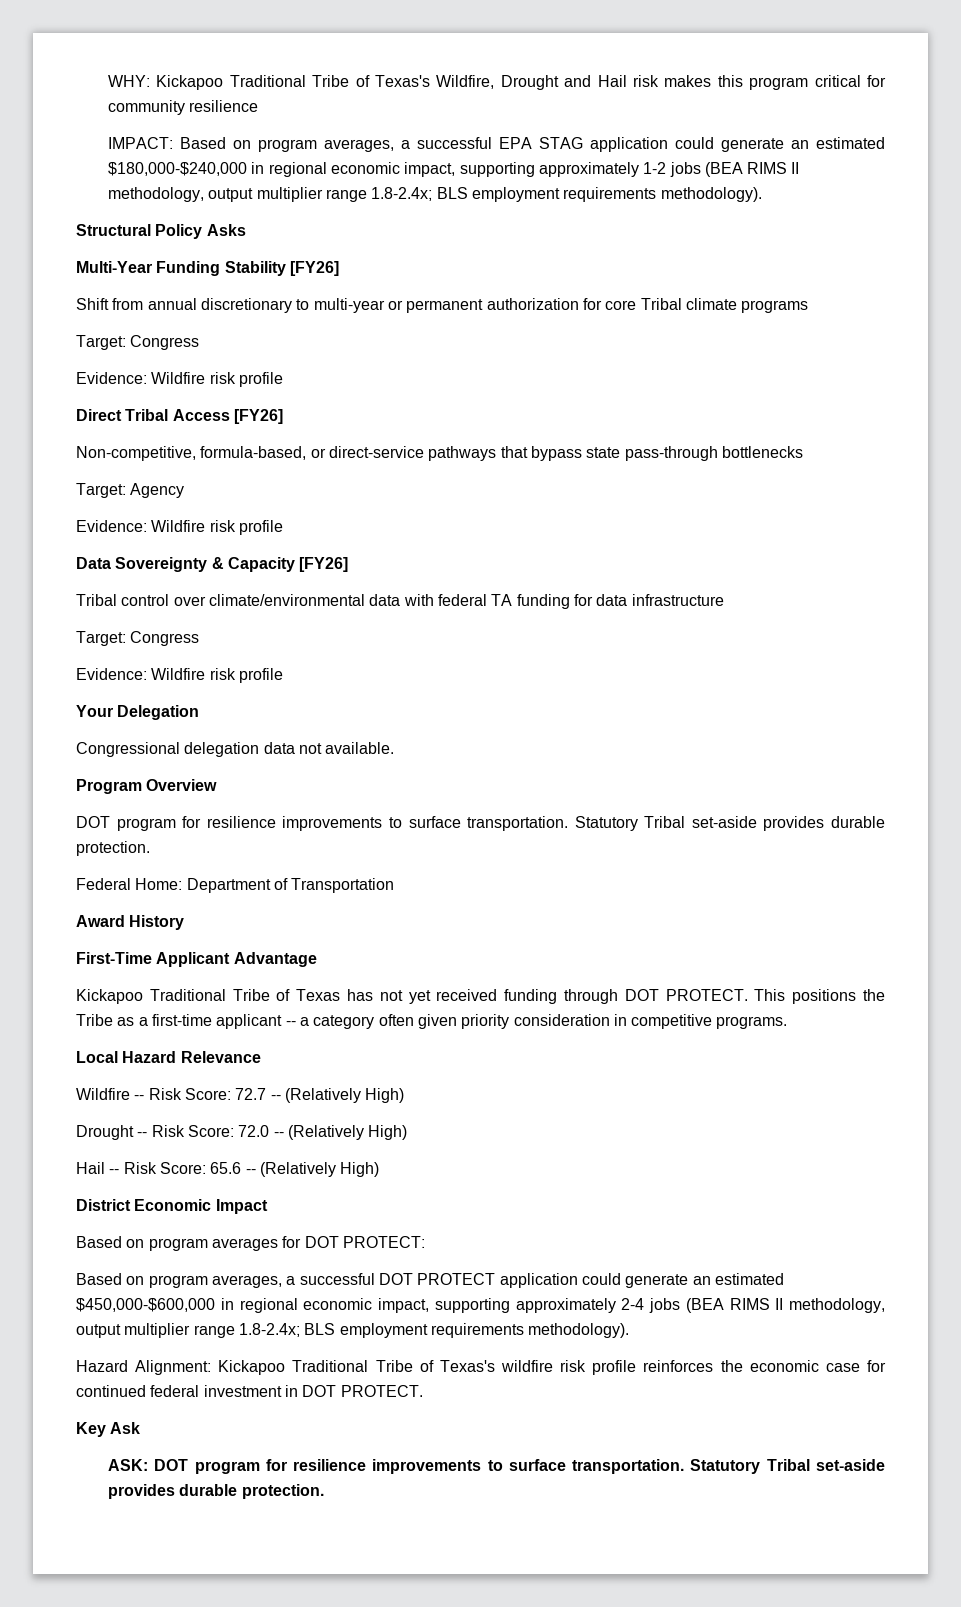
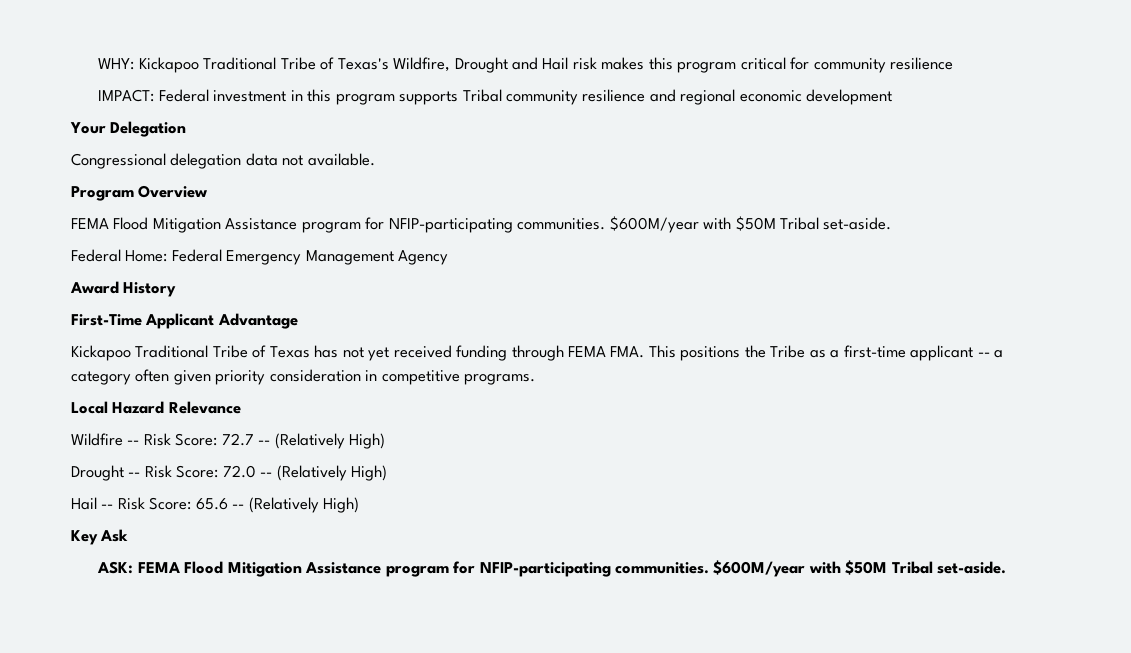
[179,137,885,152] [107,162,800,177] [107,187,762,202] [76,224,246,239] [76,261,339,276] [76,298,809,313] [76,335,200,350] [76,372,283,387] [76,409,283,424] [76,446,803,461] [76,483,185,498] [76,520,283,535] [76,557,349,572] [76,594,724,609] [76,631,200,646] [76,668,283,683] Based on program averages, a successful EPA STAG application could generate an estimated $180,000-$240,000 in regional economic impact, supporting approximately 1-2 jobs (BEA RIMS II methodology, output multiplier range 1.8-2.4x; BLS employment requirements methodology). // Structural Policy Asks // Multi-Year Funding Stability [FY26] // Shift from annual discretionary to multi-year or permanent authorization for core Tribal climate programs // Target: Congress // Evidence: Wildfire risk profile // Direct Tribal Access [FY26] // Non-competitive, formula-based, or direct-service pathways that bypass state pass-through bottlenecks // Target: Agency // Evidence: Wildfire risk profile // Data Sovereignty & Capacity [FY26] // Tribal control over climate/environmental data with federal TA funding for data infrastructure // Target: Congress // Evidence: Wildfire risk profile -> [158,89,893,105] Federal investment in this program supports Tribal community resilience and regional economic development
[76,816,886,831] [76,841,150,856] [76,878,395,893] DOT program for resilience improvements to surface transportation. Statutory Tribal set-aside provides durable protection. // Federal Home: Department of Transportation -> [71,216,892,233] [71,249,449,265] FEMA Flood Mitigation Assistance program for NFIP-participating communities. $600M/year with $50M Tribal set-aside. // Federal Home: Federal Emergency Management Agency
[624,989,748,1001] DOT PROTECT. -> [568,346,645,358] FEMA FMA.
[76,1199,268,1214] [76,1236,425,1251] [76,1273,784,1288] [76,1298,885,1313] [76,1323,630,1338] [76,1360,886,1375] [76,1385,423,1397] [76,1422,141,1437] [107,1459,885,1474] [107,1484,324,1499] District Economic Impact // Based on program averages for DOT PROTECT: // Based on program averages, a successful DOT PROTECT application could generate an estimated $450,000-$600,000 in regional economic impact, supporting approximately 2-4 jobs (BEA RIMS II methodology, output multiplier range 1.8-2.4x; BLS employment requirements methodology). // Hazard Alignment: Kickapoo Traditional Tribe of Texas's wildfire risk profile reinforces the economic case for continued federal investment in DOT PROTECT. // Key Ask // ASK: DOT program for resilience improvements to surface transportation. Statutory Tribal set-aside provides durable protection. -> [71,529,129,545] [97,560,1007,577] Key Ask // ASK: FEMA Flood Mitigation Assistance program for NFIP-participating communities. $600M/year with $50M Tribal set-aside.

